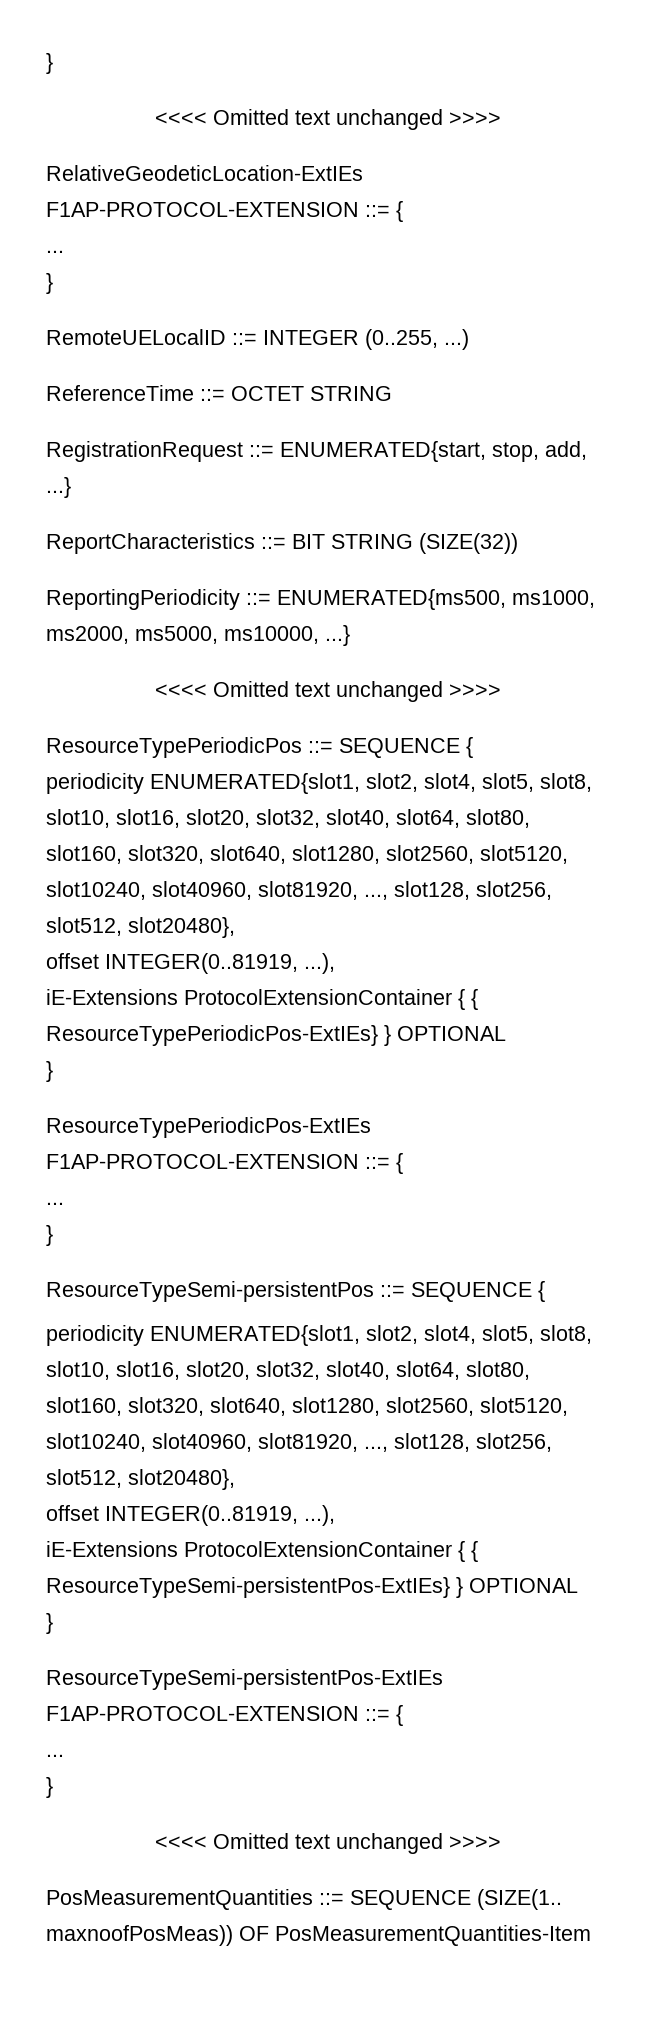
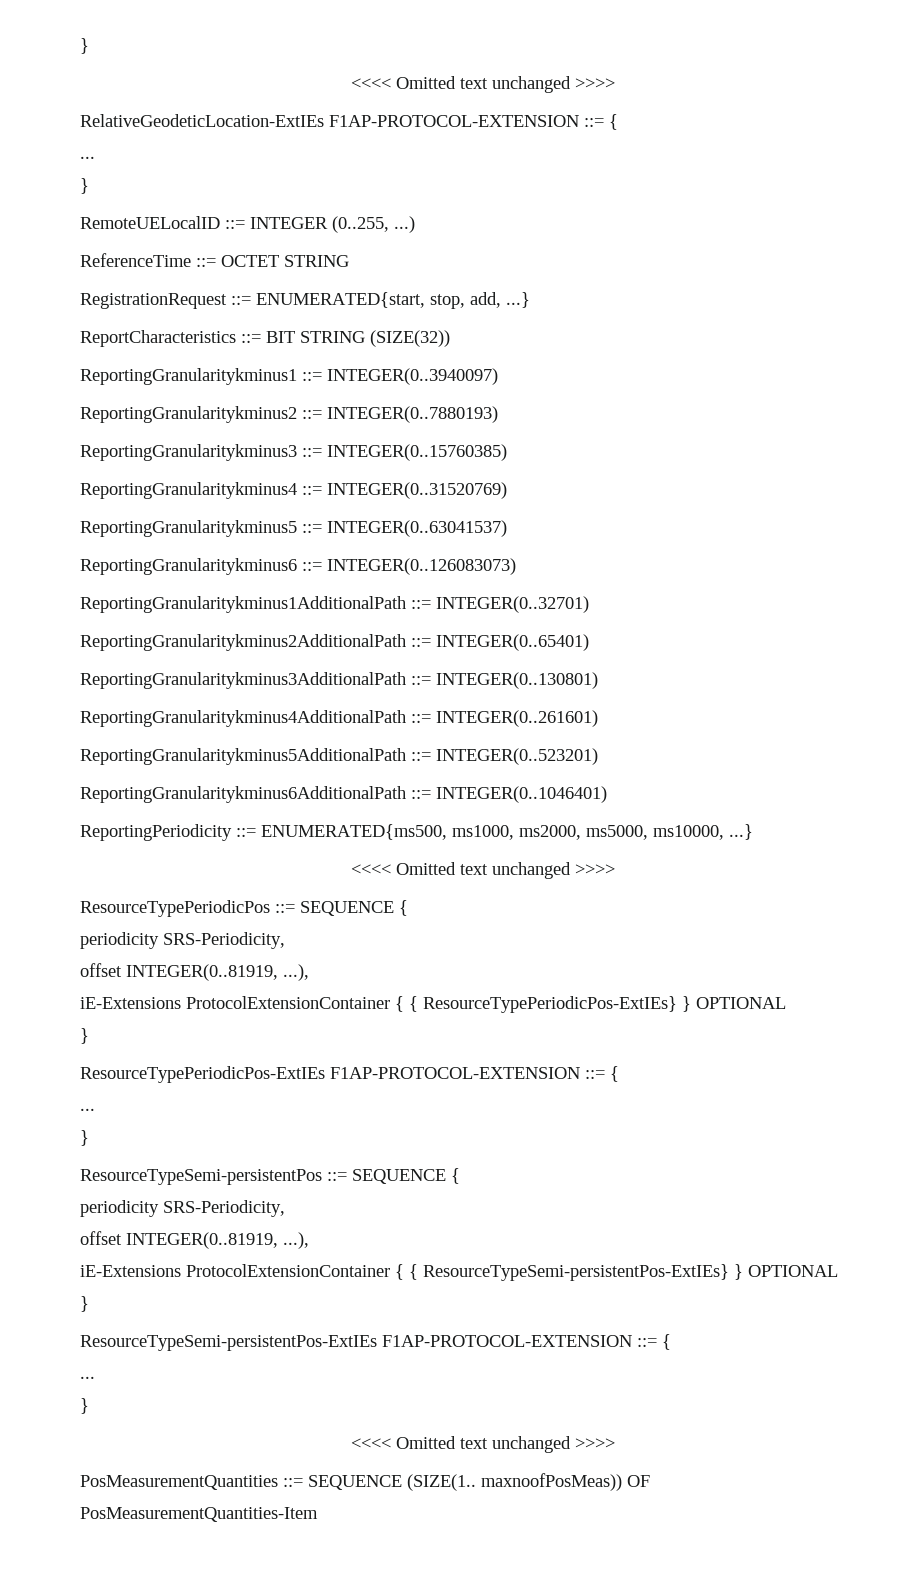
(518, 543) none -> [80,368,498,385] [80,406,498,423] [80,444,507,461] [80,482,507,499] [80,520,507,537] [80,558,516,575] [80,596,589,613] [80,634,589,651] [80,672,598,689] [80,710,598,727] [80,748,598,765] [80,786,607,803] // ReportingGranularitykminus1 ::= INTEGER(0..3940097) // ReportingGranularitykminus2 ::= INTEGER(0..7880193) // ReportingGranularitykminus3 ::= INTEGER(0..15760385) // ReportingGranularitykminus4 ::= INTEGER(0..31520769) // ReportingGranularitykminus5 ::= INTEGER(0..63041537) // ReportingGranularitykminus6 ::= INTEGER(0..126083073) // ReportingGranularitykminus1AdditionalPath ::= INTEGER(0..32701) // ReportingGranularitykminus2AdditionalPath ::= INTEGER(0..65401) // ReportingGranularitykminus3AdditionalPath ::= INTEGER(0..130801) // ReportingGranularitykminus4AdditionalPath ::= INTEGER(0..261601) // ReportingGranularitykminus5AdditionalPath ::= INTEGER(0..523201) // ReportingGranularitykminus6AdditionalPath ::= INTEGER(0..1046401)
[150,773,592,794] [46,809,530,828] [46,845,568,864] [46,881,552,900] [46,917,235,938] ENUMERATED{slot1, slot2, slot4, slot5, slot8, slot10, slot16, slot20, slot32, slot40, slot64, slot80, slot160, slot320, slot640, slot1280, slot2560, slot5120, slot10240, slot40960, slot81920, ..., slot128, slot256, slot512, slot20480}, -> [163,932,285,949] SRS-Periodicity,
[150,1325,592,1346] [46,1361,530,1380] [46,1397,568,1416] [46,1433,552,1452] [46,1469,235,1490] ENUMERATED{slot1, slot2, slot4, slot5, slot8, slot10, slot16, slot20, slot32, slot40, slot64, slot80, slot160, slot320, slot640, slot1280, slot2560, slot5120, slot10240, slot40960, slot81920, ..., slot128, slot256, slot512, slot20480}, -> [163,1200,285,1217] SRS-Periodicity,

